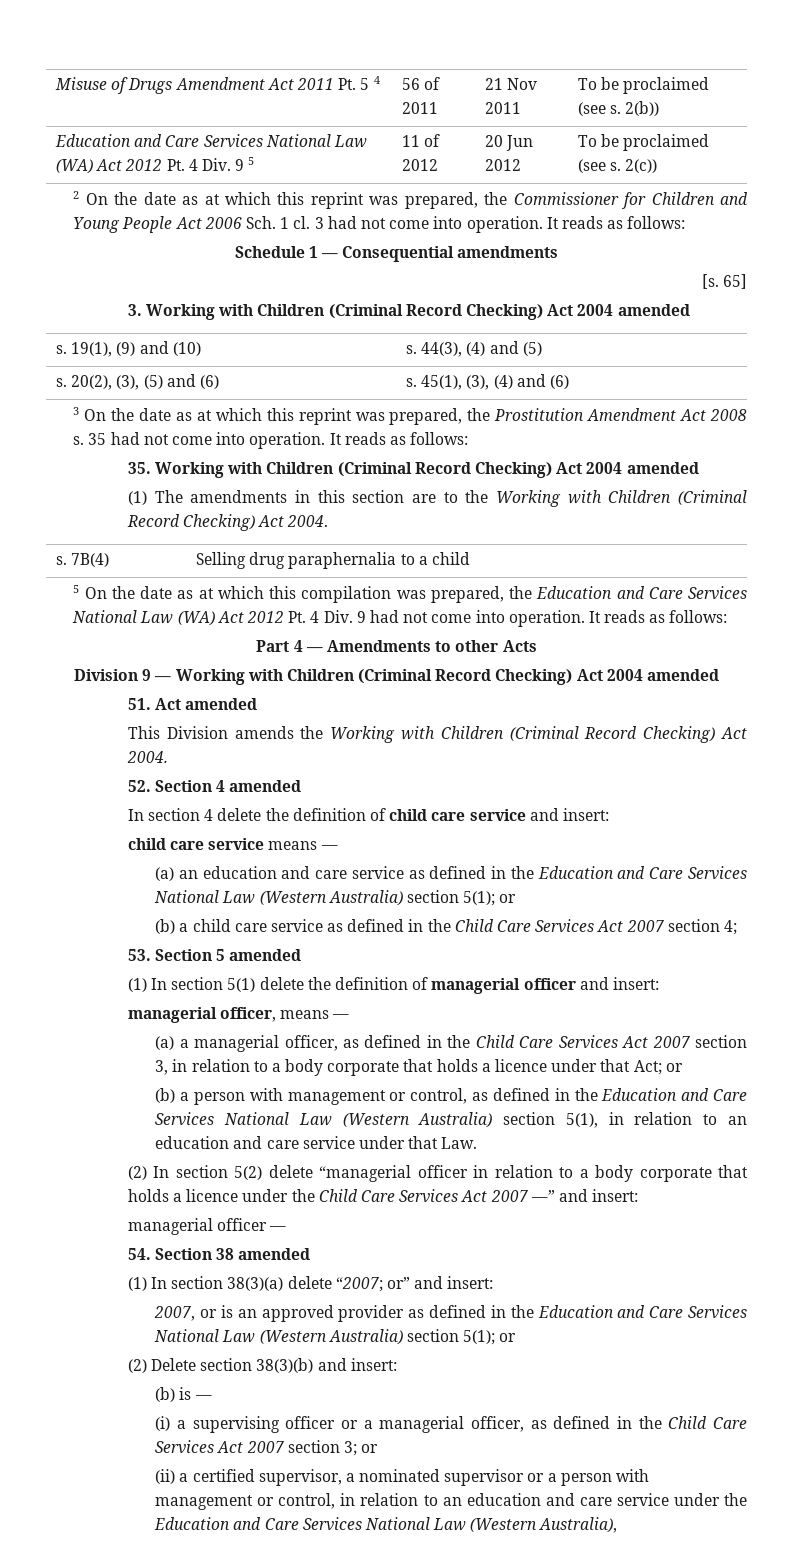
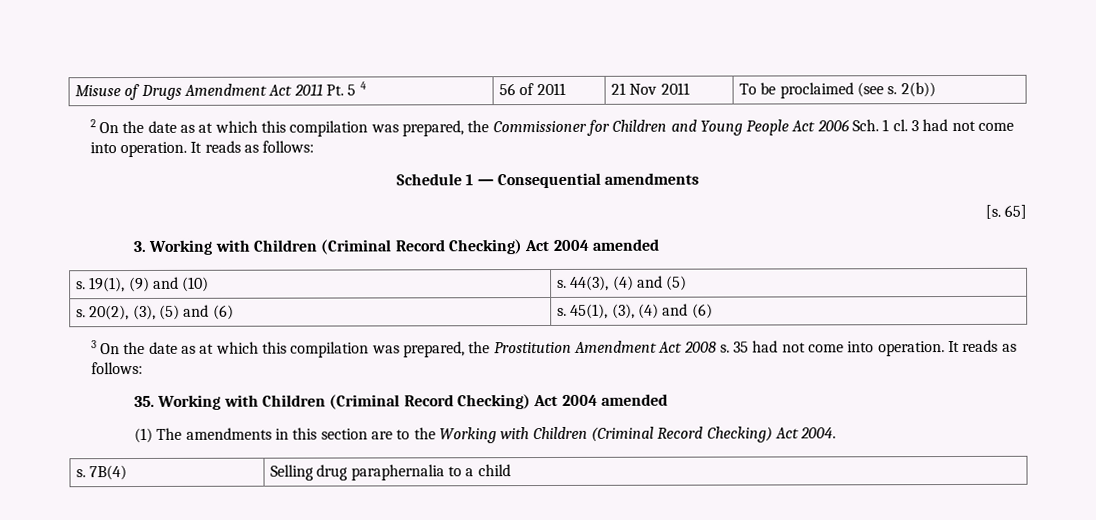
[55,134,368,148] [56,157,255,174] [402,134,441,147] [402,159,439,171] [485,135,534,151] [485,159,522,171] [578,134,710,151] [578,159,658,173] // Education and Care Services National Law (WA) Act 2012 Pt. 4 Div. 9 5 | 11 of 2012 | 20 Jun 2012 | To be proclaimed (see s. 2(c)) -> (936, 90) none
[310,192,364,209] reprint -> [289,120,369,137] compilation
[298,408,352,425] reprint -> [290,341,370,358] compilation
[73,585,747,603] [72,610,728,627] [256,640,537,652] [73,669,720,685] [127,698,258,710] [127,726,748,743] [126,751,168,763] [127,780,302,792] [127,808,609,821] [127,838,338,850] [155,866,747,881] [154,890,517,906] [155,919,737,935] [127,949,302,961] [127,977,659,994] [127,1007,350,1023] [155,1035,747,1052] [155,1059,683,1076] [155,1088,748,1105] [155,1112,747,1128] [155,1136,478,1149] [127,1165,748,1182] [127,1189,639,1203] [127,1218,287,1235] [127,1248,311,1260] [127,1276,494,1292] [154,1305,748,1322] [154,1329,517,1345] [127,1358,397,1373] [155,1387,212,1402] [155,1416,748,1433] [155,1440,379,1456] [155,1469,650,1486] [155,1493,747,1510] [154,1517,618,1533] // 5 On the date as at which this compilation was prepared, the Education and Care Services National Law (WA) Act 2012 Pt. 4 Div. 9 had not come into operation. It reads as follows: // Part 4 — Amendments to other Acts // Division 9 — Working with Children (Criminal Record Checking) Act 2004 amended // 51. Act amended // This Division amends the Working with Children (Criminal Record Checking) Act 2004. // 52. Section 4 amended // In section 4 delete the definition of child care service and insert: // child care service means — // (a) an education and care service as defined in the Education and Care Services National Law (Western Australia) section 5(1); or // (b) a child care service as defined in the Child Care Services Act 2007 section 4; // 53. Section 5 amended // (1) In section 5(1) delete the definition of managerial officer and insert: // managerial officer, means — // (a) a managerial officer, as defined in the Child Care Services Act 2007 section 3, in relation to a body corporate that holds a licence under that Act; or // (b) a person with management or control, as defined in the Education and Care Services National Law (Western Australia) section 5(1), in relation to an education and care service under that Law. // (2) In section 5(2) delete “managerial officer in relation to a body corporate that holds a licence under the Child Care Services Act 2007 —” and insert: // managerial officer — // 54. Section 38 amended // (1) In section 38(3)(a) delete “2007; or” and insert: // 2007, or is an approved provider as defined in the Education and Care Services National Law (Western Australia) section 5(1); or // (2) Delete section 38(3)(b) and insert: // (b) is — // (i) a supervising officer or a managerial officer, as defined in the Child Care Services Act 2007 section 3; or // (ii) a certified supervisor, a nominated supervisor or a person with management or control, in relation to an education and care service under the Education and Care Services National Law (Western Australia), -> (511, 470) none

